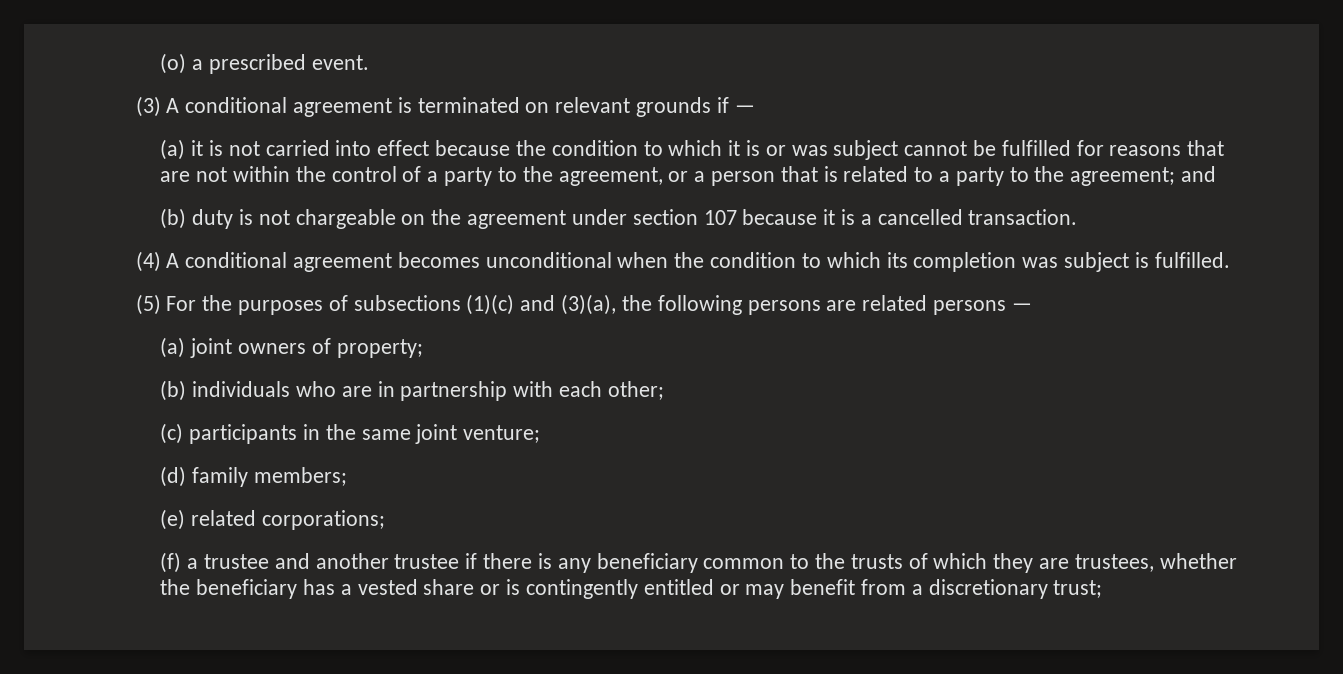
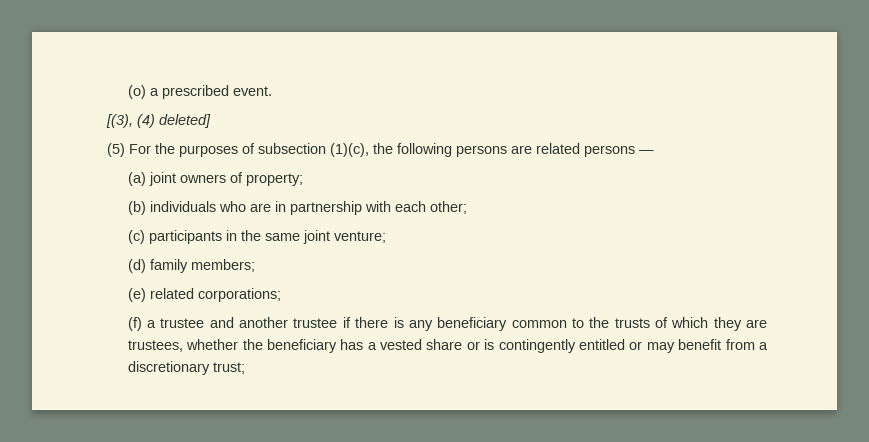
[135,96,755,117] [160,139,1225,160] [160,166,1216,186] [160,208,1078,229] [135,251,1230,272] (3) A conditional agreement is terminated on relevant grounds if — // (a) it is not carried into effect because the condition to which it is or was subject cannot be fulfilled for reasons that are not within the control of a party to the agreement, or a person that is related to a party to the agreement; and // (b) duty is not chargeable on the agreement under section 107 because it is a cancelled transaction. // (4) A conditional agreement becomes unconditional when the condition to which its completion was subject is fulfilled. -> [105,114,211,128] [(3), (4) deleted]
[353,294,617,315] subsections (1)(c) and (3)(a), -> [257,143,369,157] subsection (1)(c),

